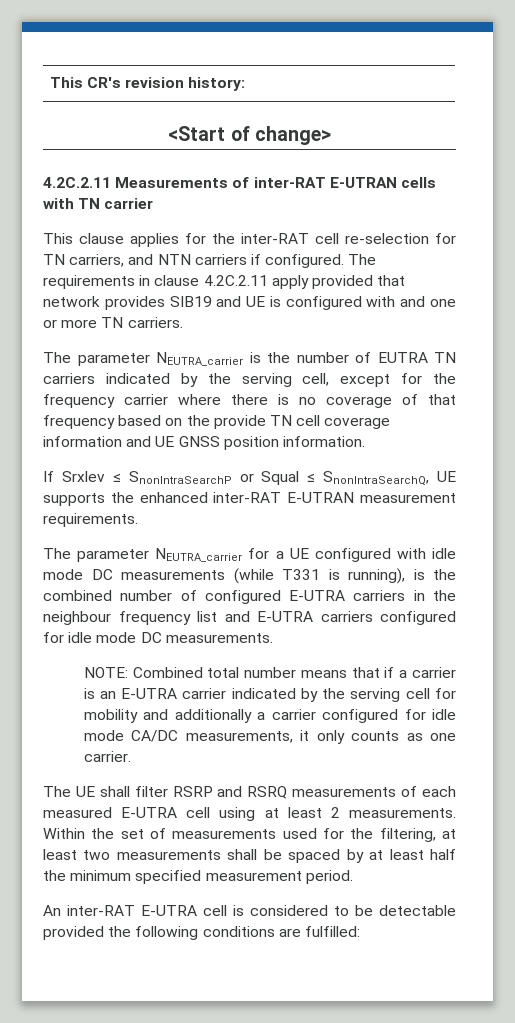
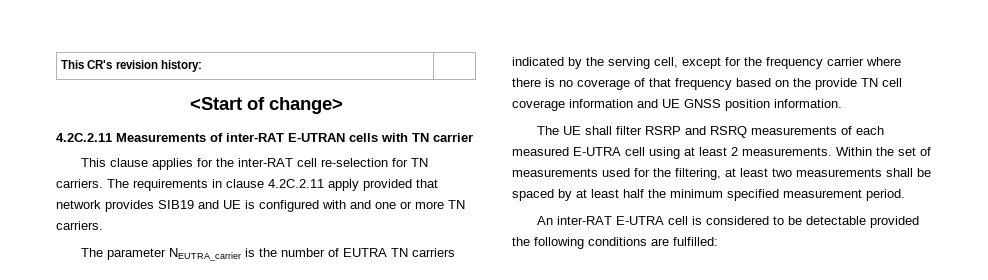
[69,254,345,268] carriers, and NTN carriers if configured. -> [56,179,103,188] carriers.
[43,471,456,486] [43,492,457,506] [43,513,138,527] [43,548,456,562] [43,568,456,584] [43,590,456,604] [43,611,456,625] [43,632,273,643] [83,667,456,678] [83,688,456,702] [83,709,456,723] [83,730,456,744] [83,751,131,762] // If Srxlev ≤ SnonIntraSearchP or Squal ≤ SnonIntraSearchQ, UE supports the enhanced inter-RAT E-UTRAN measurement requirements. // The parameter NEUTRA_carrier for a UE configured with idle mode DC measurements (while T331 is running), is the combined number of configured E-UTRA carriers in the neighbour frequency list and E-UTRA carriers configured for idle mode DC measurements. // NOTE: Combined total number means that if a carrier is an E-UTRA carrier indicated by the serving cell for mobility and additionally a carrier configured for idle mode CA/DC measurements, it only counts as one carrier. -> (842, 103) none

